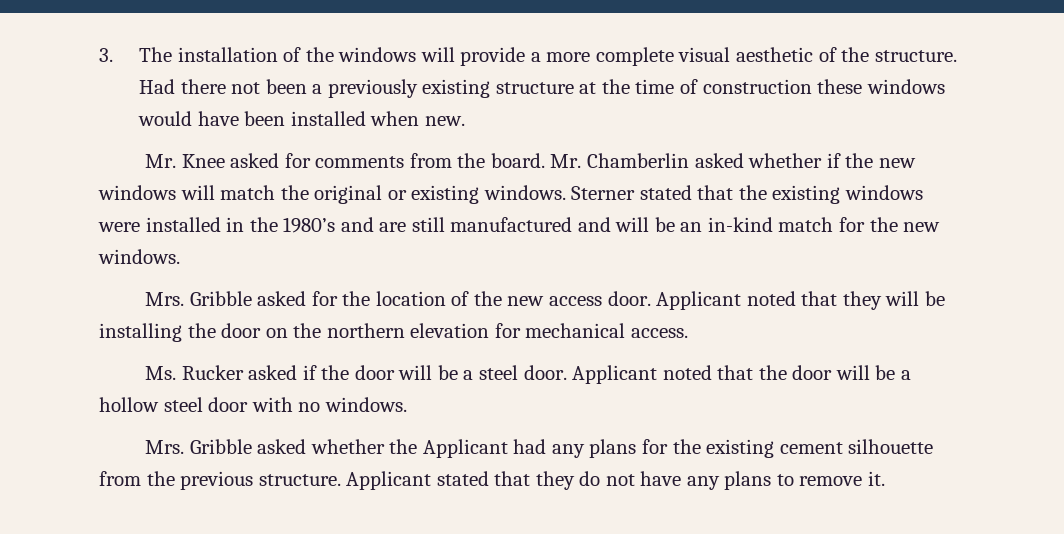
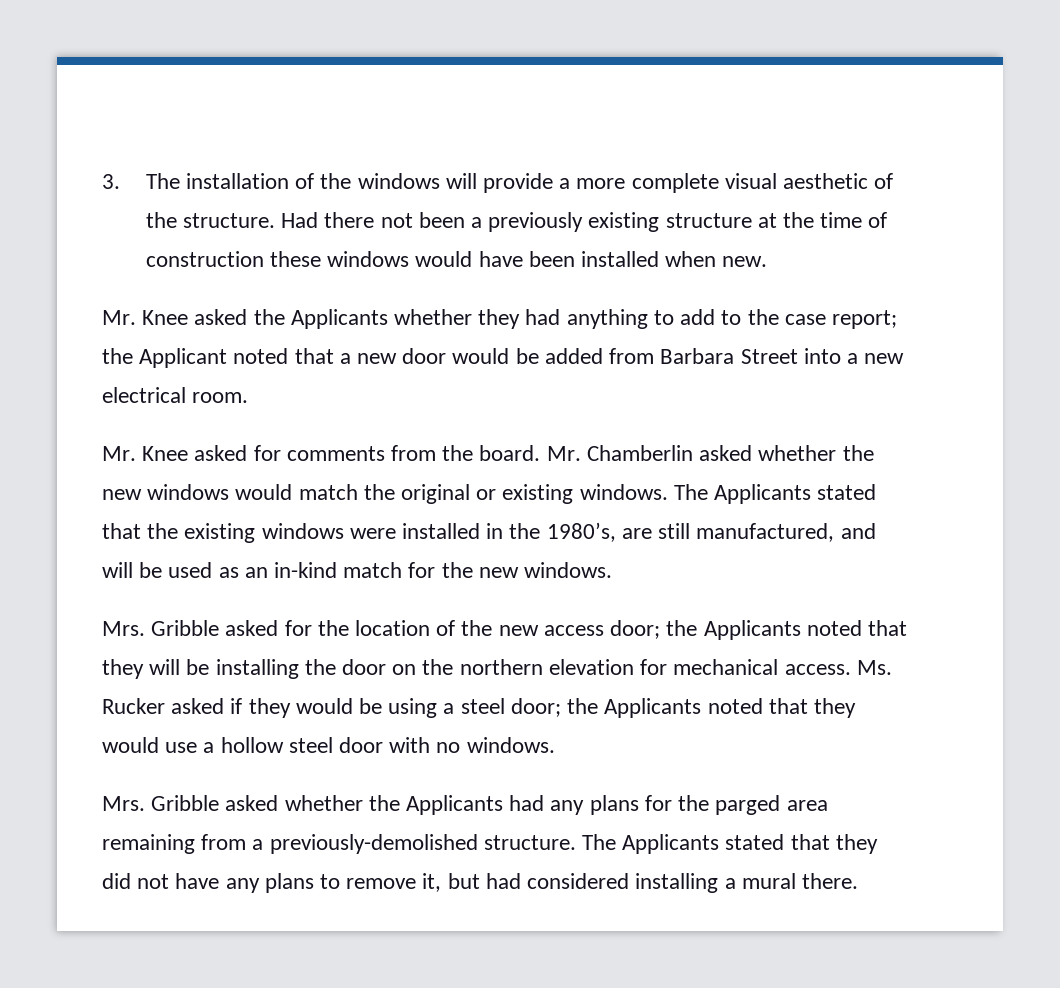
(465, 121) none -> [102,309,897,329] [102,348,905,368] [102,387,249,403] // Mr. Knee asked the Applicants whether they had anything to add to the case report; the Applicant noted that a new door would be added from Barbara Street into a new electrical room.
[826,153,841,168] if -> (837, 453) none
[180,185,215,200] will -> [235,484,293,500] would
[571,186,636,200] Sterner -> [673,484,812,504] The Applicants
[283,217,374,233] 1980’s and -> [546,522,616,542] 1980’s,
[450,217,573,232] manufactured -> [696,523,835,542] manufactured,
(675, 224) none -> [168,562,239,578] used as
[607,291,742,310] door. Applicant -> [610,620,801,640] door; the Applicants
(688, 333) // -> (851, 669) none
[321,365,896,384] the door will be a steel door. Applicant noted that the door will be -> [248,698,856,718] [102,737,198,753] they would be using a steel door; the Applicants noted that they would use
[422,439,508,458] Applicant -> [406,795,504,815] Applicants
[706,439,934,458] [99,471,432,490] existing cement silhouette from the previous structure. Applicant -> [715,795,828,815] [102,834,720,854] parged area remaining from a previously-demolished structure. The Applicants
[579,471,601,486] do -> [102,873,131,889] did
[868,471,886,486] it. -> [422,873,858,893] it, but had considered installing a mural there.

